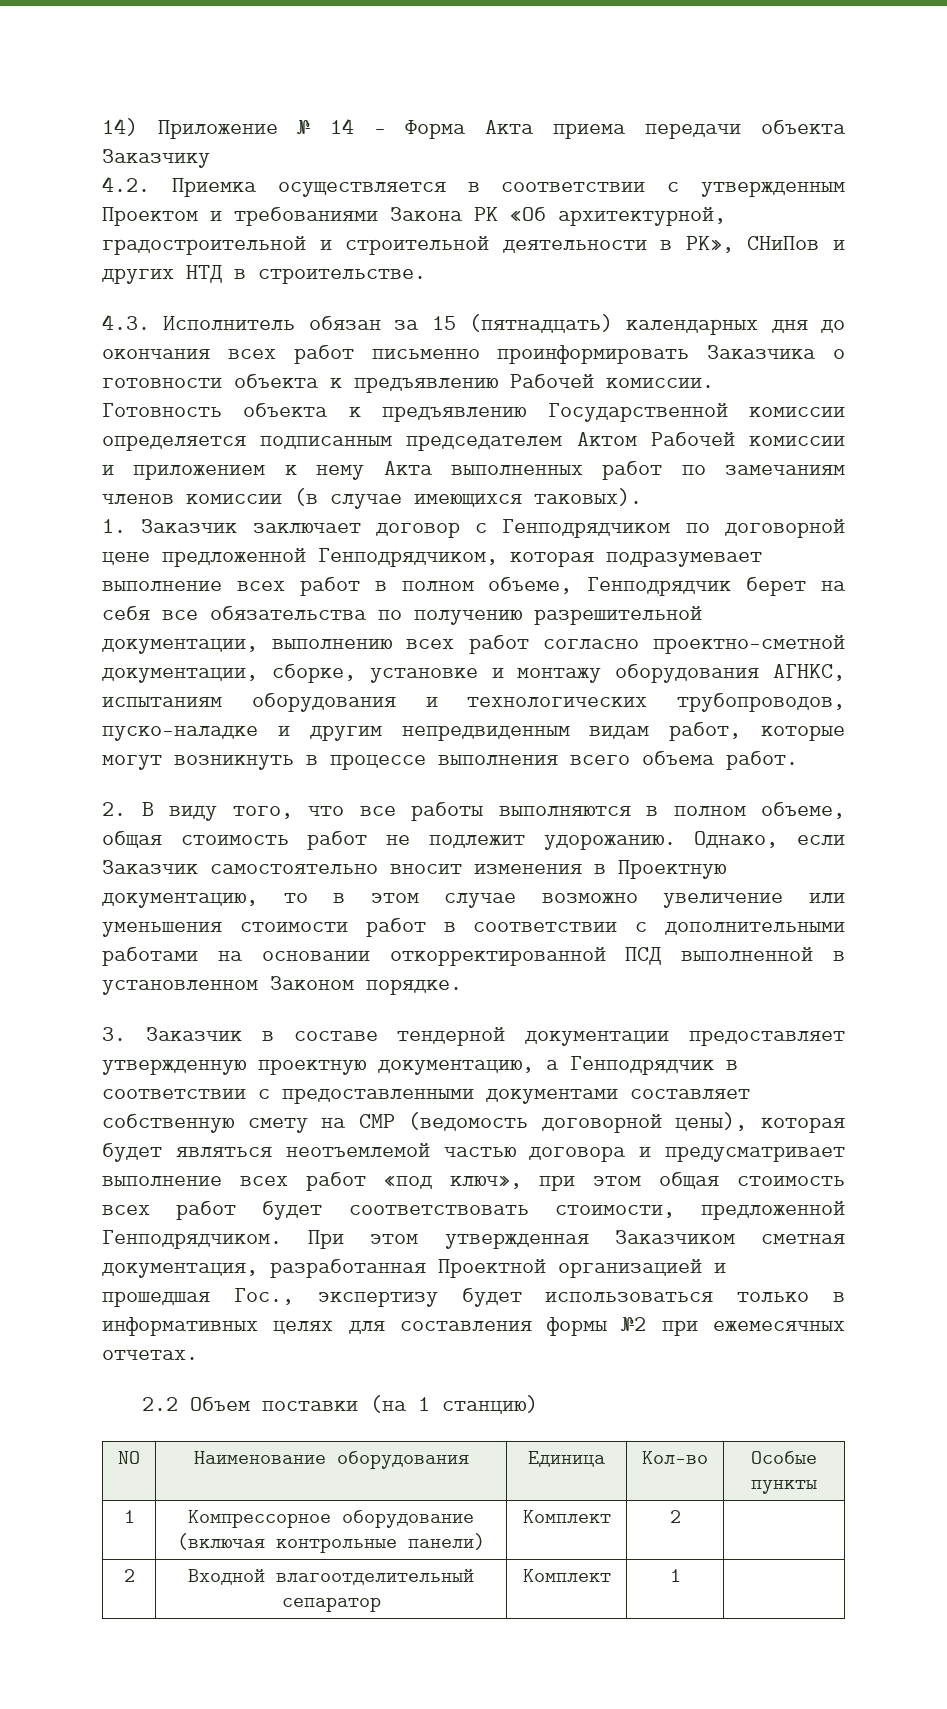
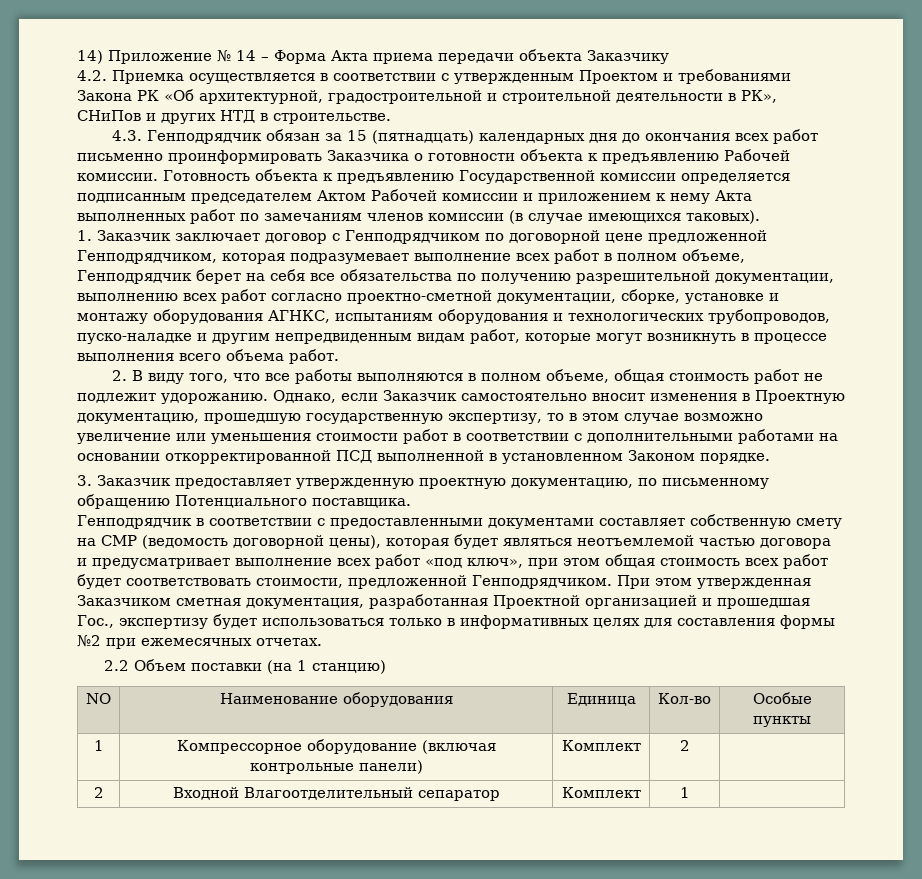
[163,316,296,330] Исполнитель -> [147,130,263,144] Генподрядчик
(258, 900) none -> [204,413,542,424] прошедшую государственную экспертизу,
[261,1027,845,1046] [102,1059,559,1075] в составе тендерной документации предоставляет утвержденную проектную документацию, а -> [175,478,769,489] [77,494,411,509] предоставляет утвержденную проектную документацию, по письменному обращению Потенциального поставщика. //
[276,1569,474,1585] влагоотделительный -> [243,787,413,800] Влагоотделительный

